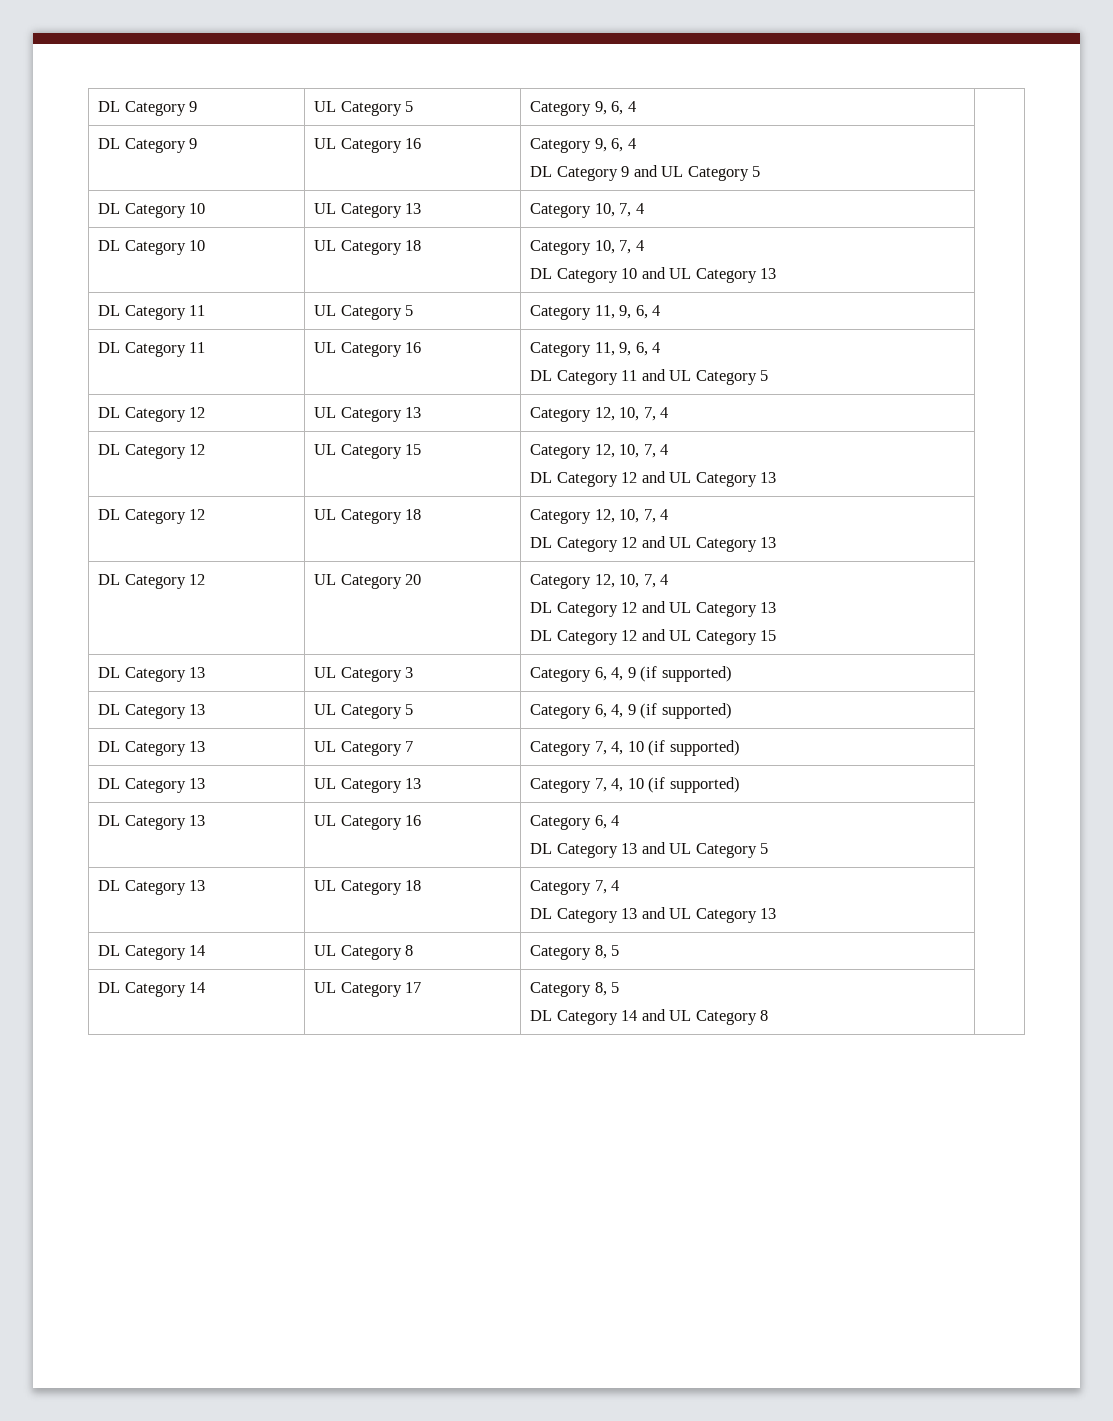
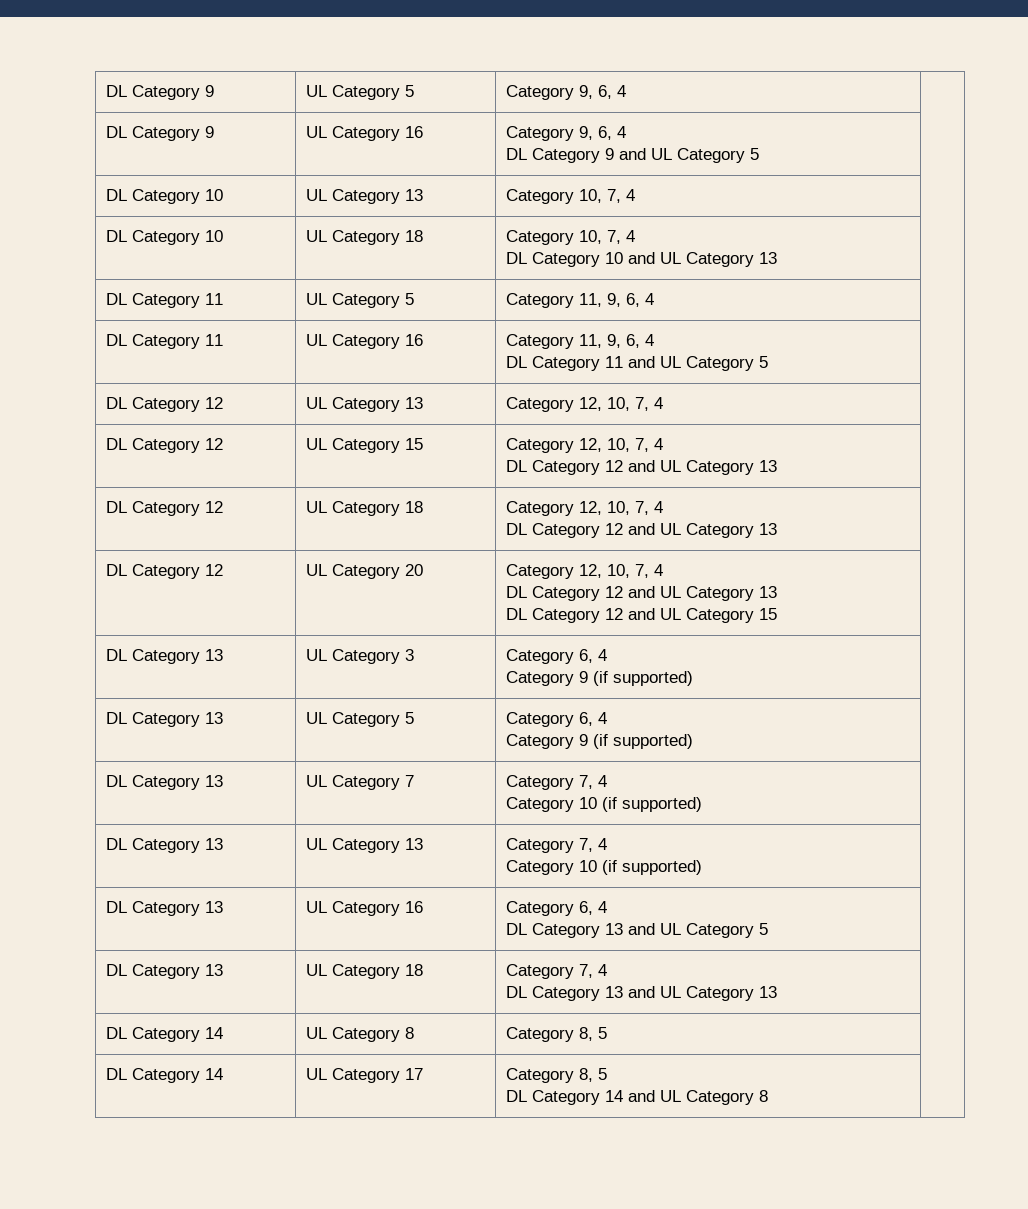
[611,667,624,681] 4, -> [597,649,607,661] [505,671,574,686] 4 // Category
[611,704,624,718] 4, -> [597,712,607,724] [505,734,574,749] 4 // Category
[611,741,624,755] 4, -> [597,775,607,787] [505,797,574,812] 4 // Category
[611,778,624,792] 4, -> [597,838,607,850] [505,860,574,875] 4 // Category

